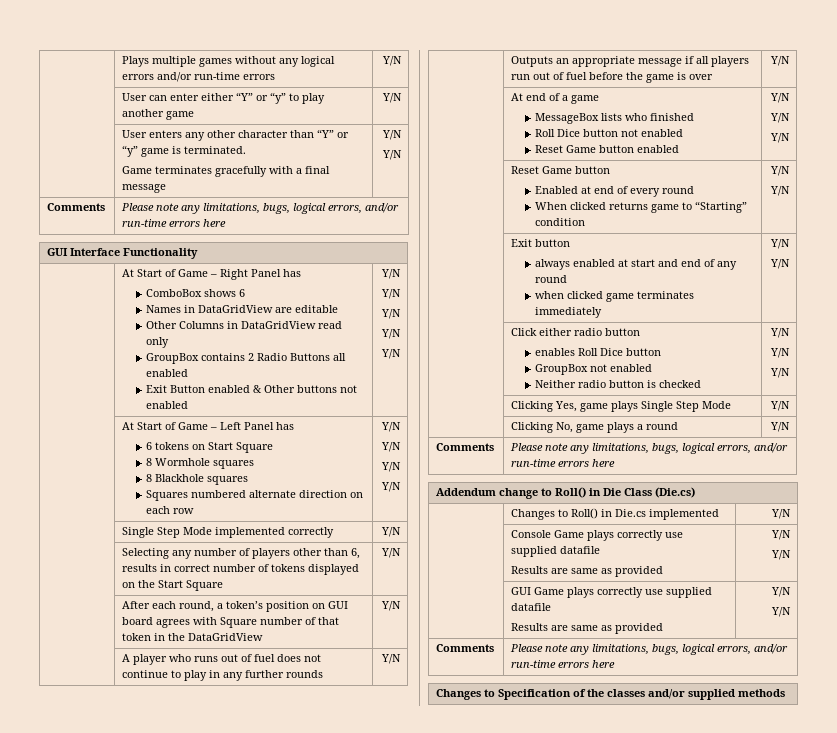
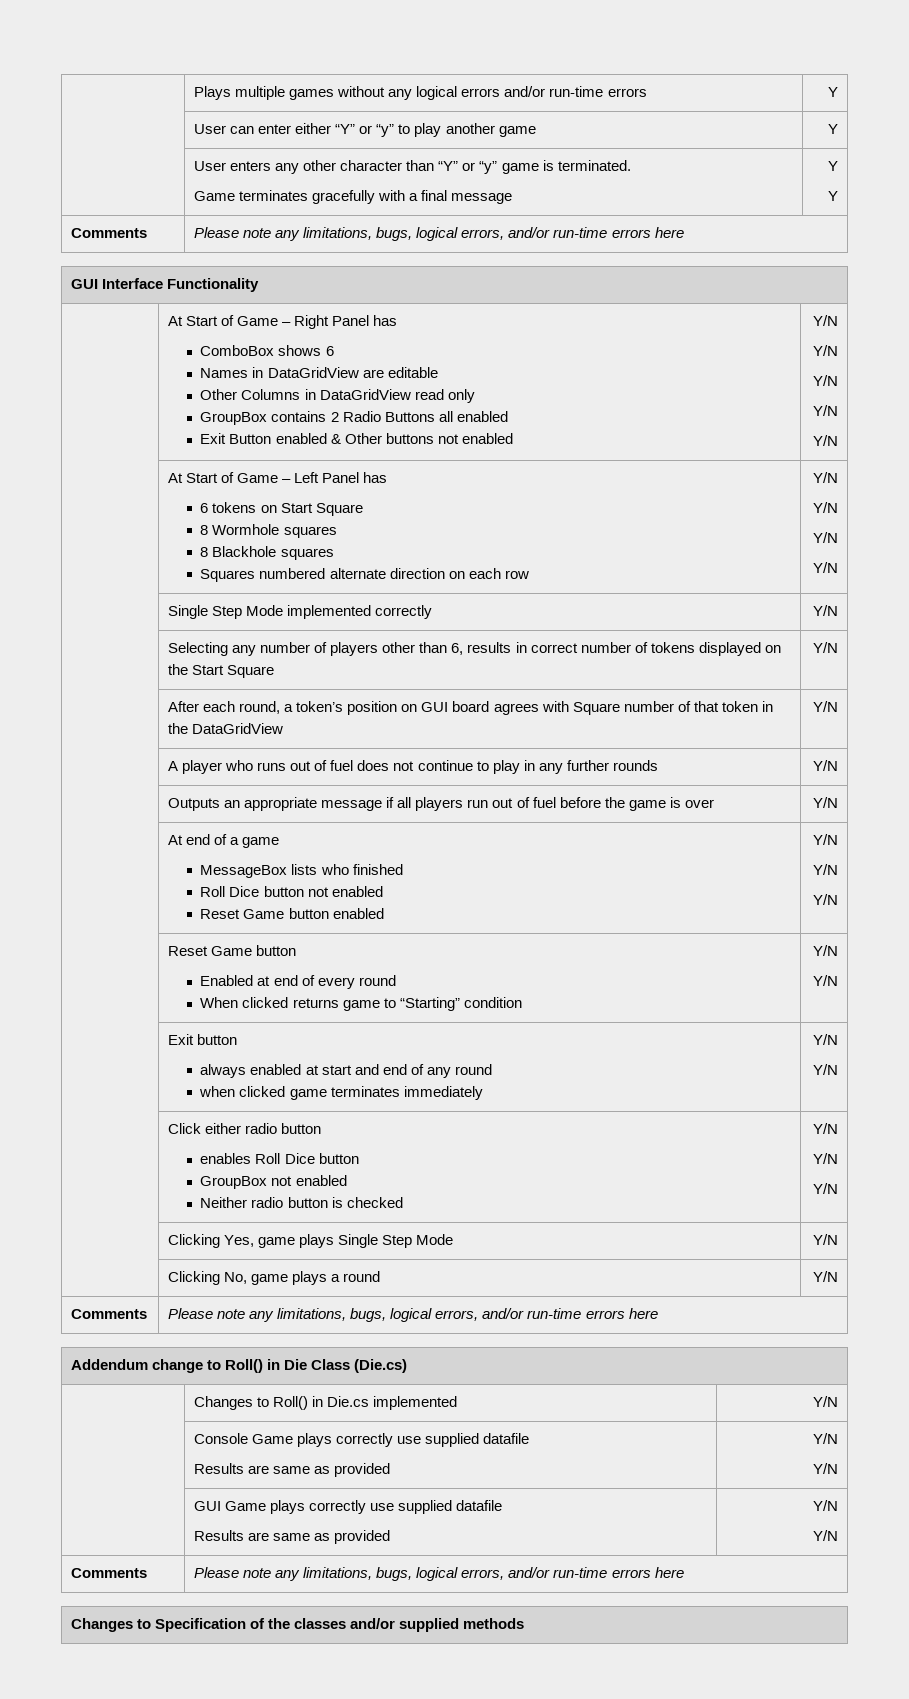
[381,56,402,66] Y/N -> [827,87,838,97] Y
[381,93,402,103] Y/N -> [827,124,838,134] Y
[381,130,402,140] [381,150,402,160] Y/N // Y/N -> [827,161,838,171] [827,191,838,201] Y // Y

